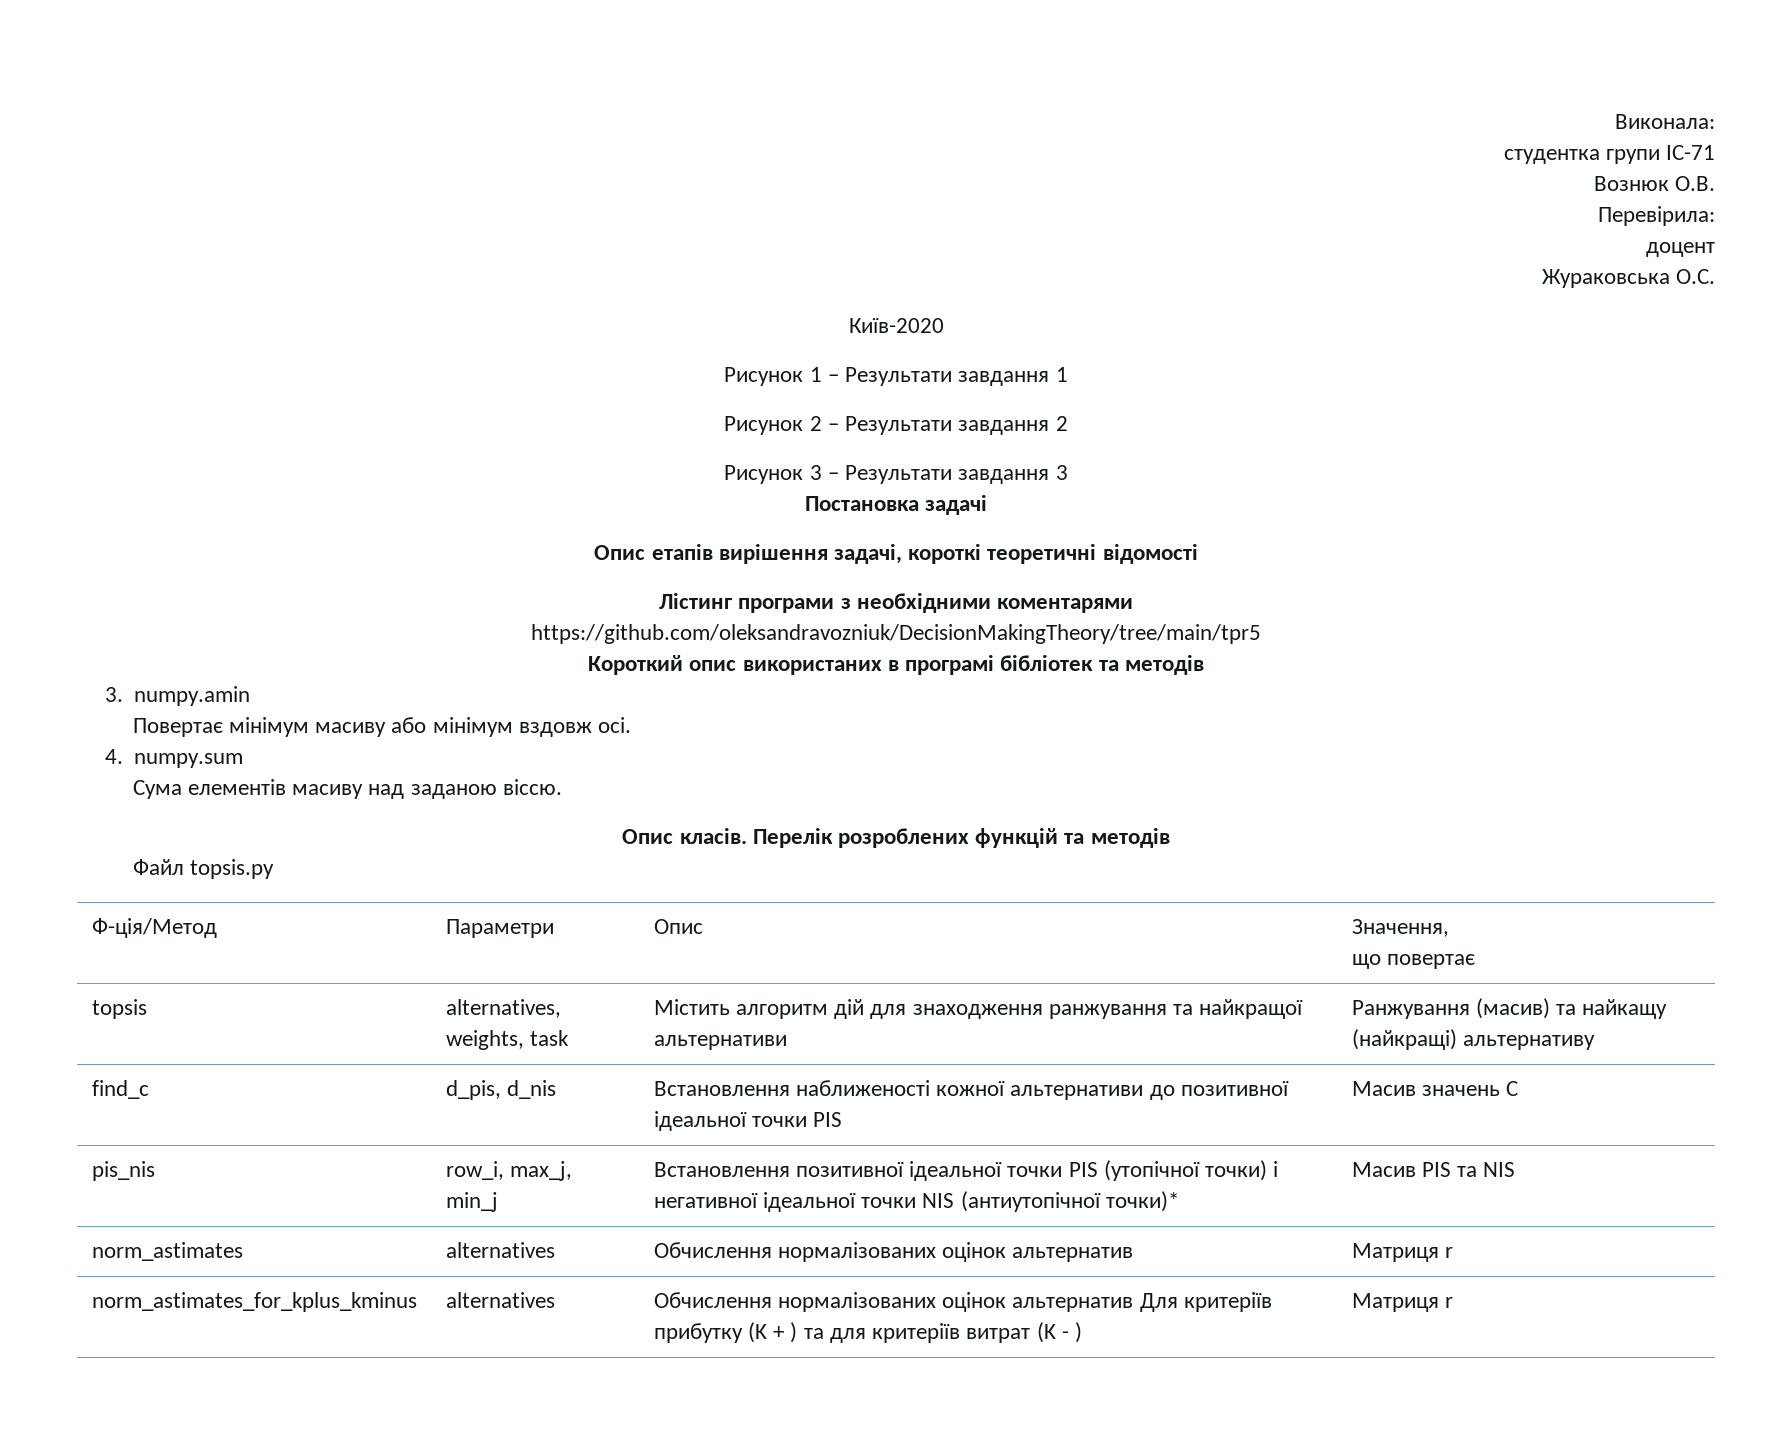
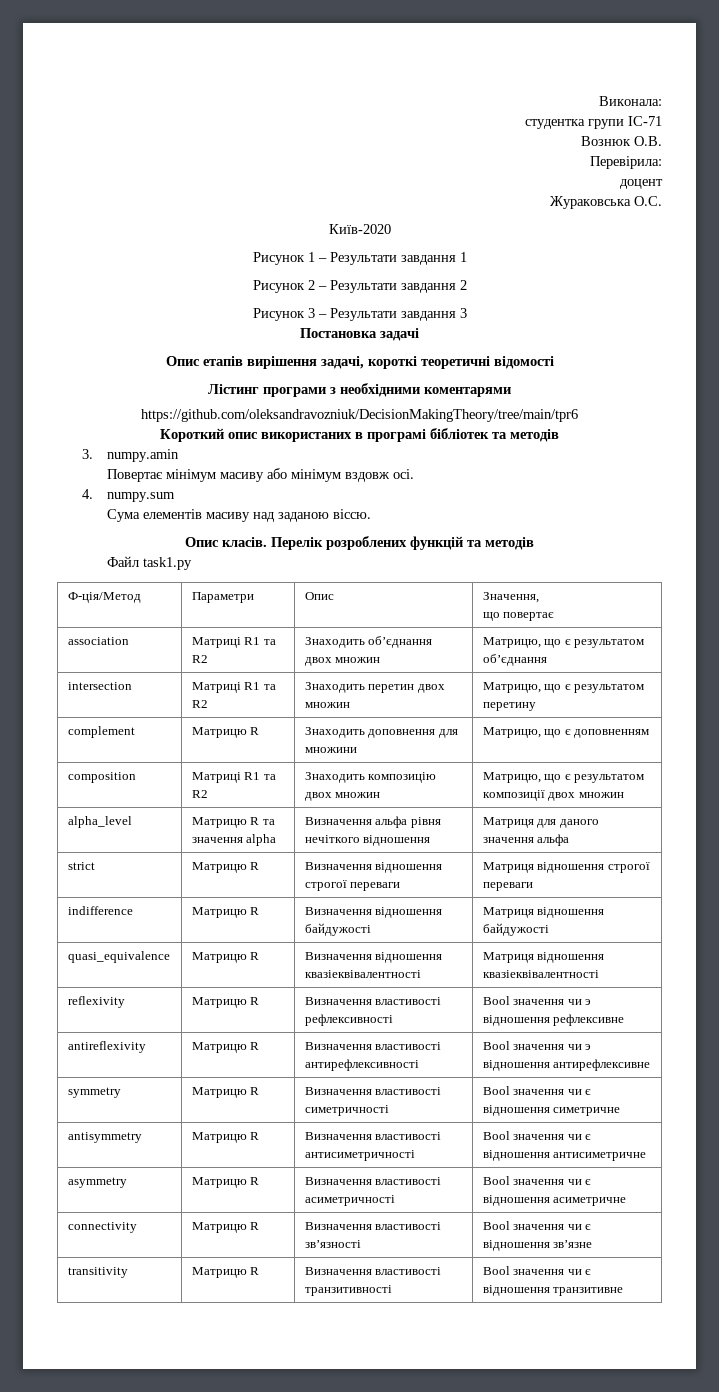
[531,624,1261,644] https://github.com/oleksandravozniuk/DecisionMakingTheory/tree/main/tpr5 -> [141,409,578,422] https://github.com/oleksandravozniuk/DecisionMakingTheory/tree/main/tpr6
[189,859,274,879] topsis.py -> [142,557,192,570] task1.py
[91,999,147,1019] [445,999,561,1018] [445,1030,570,1050] [653,999,1304,1019] [653,1035,787,1050] [1351,998,1668,1019] [1351,1029,1596,1050] [91,1080,149,1099] [445,1080,557,1100] [653,1080,1289,1100] [653,1111,843,1131] [1351,1081,1519,1096] [91,1161,155,1181] [445,1161,573,1181] [445,1192,498,1212] [653,1160,1279,1181] [653,1191,1179,1212] [1351,1162,1516,1177] [91,1242,243,1261] [445,1242,555,1258] [653,1242,1134,1262] [1351,1243,1454,1262] [91,1292,417,1312] [445,1292,555,1308] [653,1292,1272,1312] [653,1322,1082,1343] [1351,1293,1454,1312] topsis | alternatives, weights, task | Містить алгоритм дій для знаходження ранжування та найкращої альтернативи | Ранжування (масив) та найкащу (найкращі) альтернативу // find_c | d_pis, d_nis | Встановлення наближеності кожної альтернативи до позитивної ідеальної точки PIS | Масив значень C // pis_nis | row_i, max_j, min_j | Встановлення позитивної ідеальної точки PIS (утопічної точки) і негативної ідеальної точки NIS (антиутопічної точки)* | Масив PIS та NIS // norm_astimates | alternatives | Обчислення нормалізованих оцінок альтернатив | Матриця r // norm_astimates_for_kplus_kminus | alternatives | Обчислення нормалізованих оцінок альтернатив Для критеріїв прибутку (K + ) та для критеріїв витрат (K - ) | Матриця r -> [67,637,129,645] [191,637,276,648] [191,655,208,663] [304,636,433,648] [304,657,381,666] [482,637,645,648] [482,654,547,666] [67,682,132,690] [191,682,276,693] [191,700,208,708] [304,682,445,693] [304,702,350,708] [482,682,645,693] [482,702,536,711] [67,726,135,738] [191,727,260,738] [304,727,458,738] [304,747,357,753] [482,727,650,738] [67,772,136,783] [191,772,276,783] [191,790,208,798] [304,772,437,783] [304,792,381,801] [482,772,645,783] [482,790,624,801] [67,816,132,828] [191,817,275,828] [191,834,277,846] [304,816,441,828] [304,835,431,846] [482,817,599,828] [482,834,570,846] [67,862,95,870] [191,862,260,873] [304,862,443,873] [304,880,401,891] [482,862,650,873] [482,882,533,891] [67,906,133,915] [191,907,260,918] [304,907,443,918] [304,923,371,936] [482,907,605,918] [482,923,549,936] [67,951,170,963] [191,952,260,963] [304,952,443,963] [304,970,421,978] [482,952,605,963] [482,970,599,978] [67,996,125,1008] [191,997,260,1008] [304,997,442,1005] [304,1014,393,1026] [482,996,592,1005] [482,1014,625,1026] [67,1041,146,1053] [191,1042,260,1053] [304,1042,442,1050] [304,1059,419,1071] [482,1041,592,1050] [482,1059,651,1071] [67,1087,121,1098] [191,1087,260,1098] [304,1087,442,1095] [304,1105,389,1116] [482,1086,592,1095] [482,1105,621,1116] [67,1132,142,1143] [191,1132,260,1143] [304,1132,442,1140] [304,1150,415,1161] [482,1131,592,1140] [482,1150,647,1161] [67,1177,127,1188] [191,1177,260,1188] [304,1177,442,1185] [304,1195,395,1206] [482,1176,592,1185] [482,1195,627,1206] [67,1222,137,1233] [191,1222,260,1233] [304,1222,442,1230] [304,1240,361,1248] [482,1221,592,1230] [482,1240,593,1251] [67,1267,128,1278] [191,1267,260,1278] [304,1267,442,1275] [304,1285,392,1296] [482,1266,592,1275] [482,1285,624,1296] association | Матриці R1 та R2 | Знаходить об’єднання двох множин | Матрицю, що є результатом об’єднання // intersection | Матриці R1 та R2 | Знаходить перетин двох множин | Матрицю, що є результатом перетину // complement | Матрицю R | Знаходить доповнення для множини | Матрицю, що є доповненням // composition | Матриці R1 та R2 | Знаходить композицію двох множин | Матрицю, що є результатом композиції двох множин // alpha_level | Матрицю R та значення alpha | Визначення альфа рівня нечіткого відношення | Матриця для даного значення альфа // strict | Матрицю R | Визначення відношення строгої переваги | Матриця відношення строгої переваги // indifference | Матрицю R | Визначення відношення байдужості | Матриця відношення байдужості // quasi_equivalence | Матрицю R | Визначення відношення квазіеквівалентності | Матриця відношення квазіеквівалентності // reflexivity | Матрицю R | Визначення властивості рефлексивності | Bool значення чи э відношення рефлексивне // antireflexivity | Матрицю R | Визначення властивості антирефлексивності | Bool значення чи э відношення антирефлексивне // symmetry | Матрицю R | Визначення властивості симетричності | Bool значення чи є відношення симетричне // antisymmetry | Матрицю R | Визначення властивості антисиметричності | Bool значення чи є відношення антисиметричне // asymmetry | Матрицю R | Визначення властивості асиметричності | Bool значення чи є відношення асиметричне // connectivity | Матрицю R | Визначення властивості зв’язності | Bool значення чи є відношення зв’язне // transitivity | Матрицю R | Визначення властивості транзитивності | Bool значення чи є відношення транзитивне

